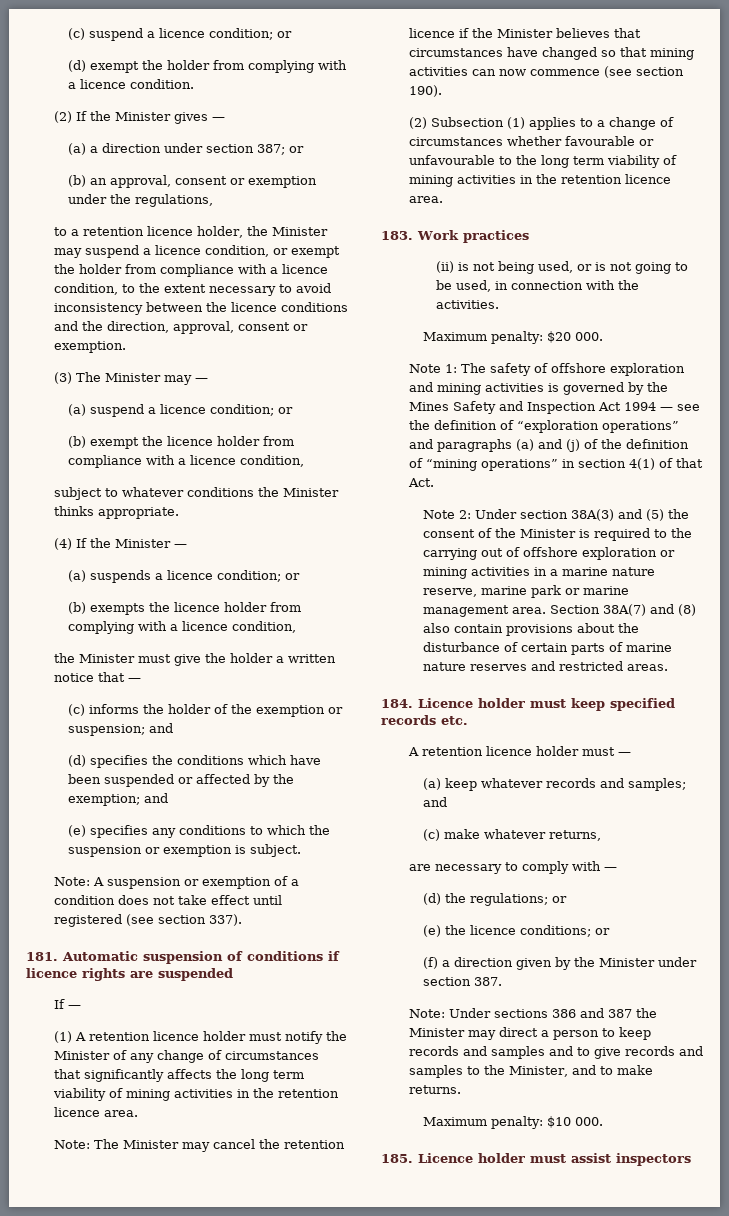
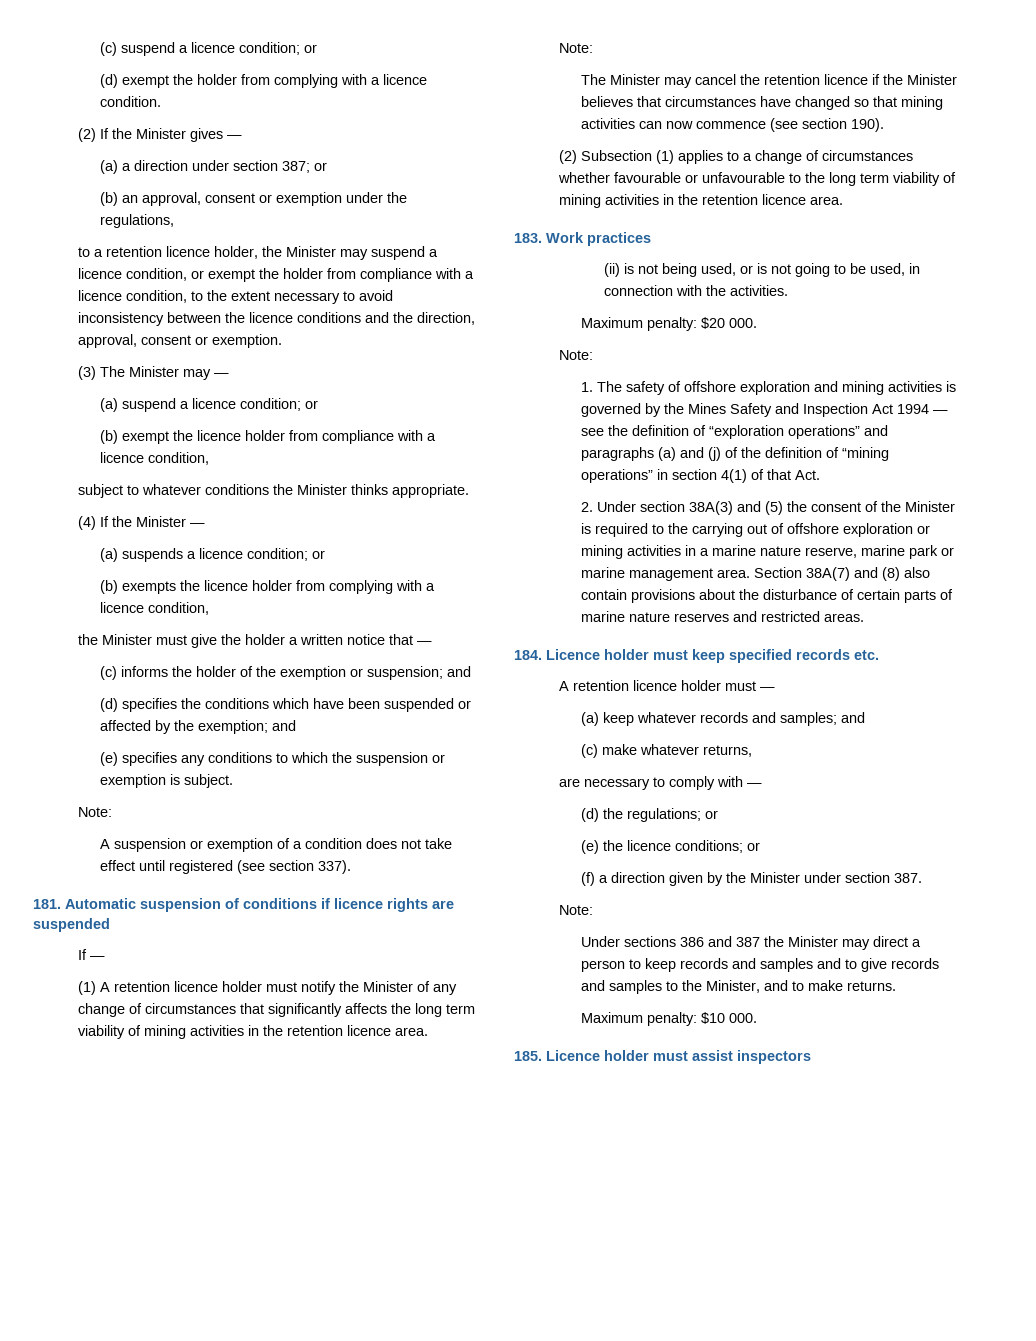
(90, 881) none -> (112, 812) //
(90, 1144) none -> (593, 48) //
[408,364,457,373] Note 1: -> [558,350,593,360] [581,382,594,392] Note: // 1.
[422,510,471,519] Note 2: -> [581,502,594,512] 2.
(445, 1013) none -> (593, 910) //

